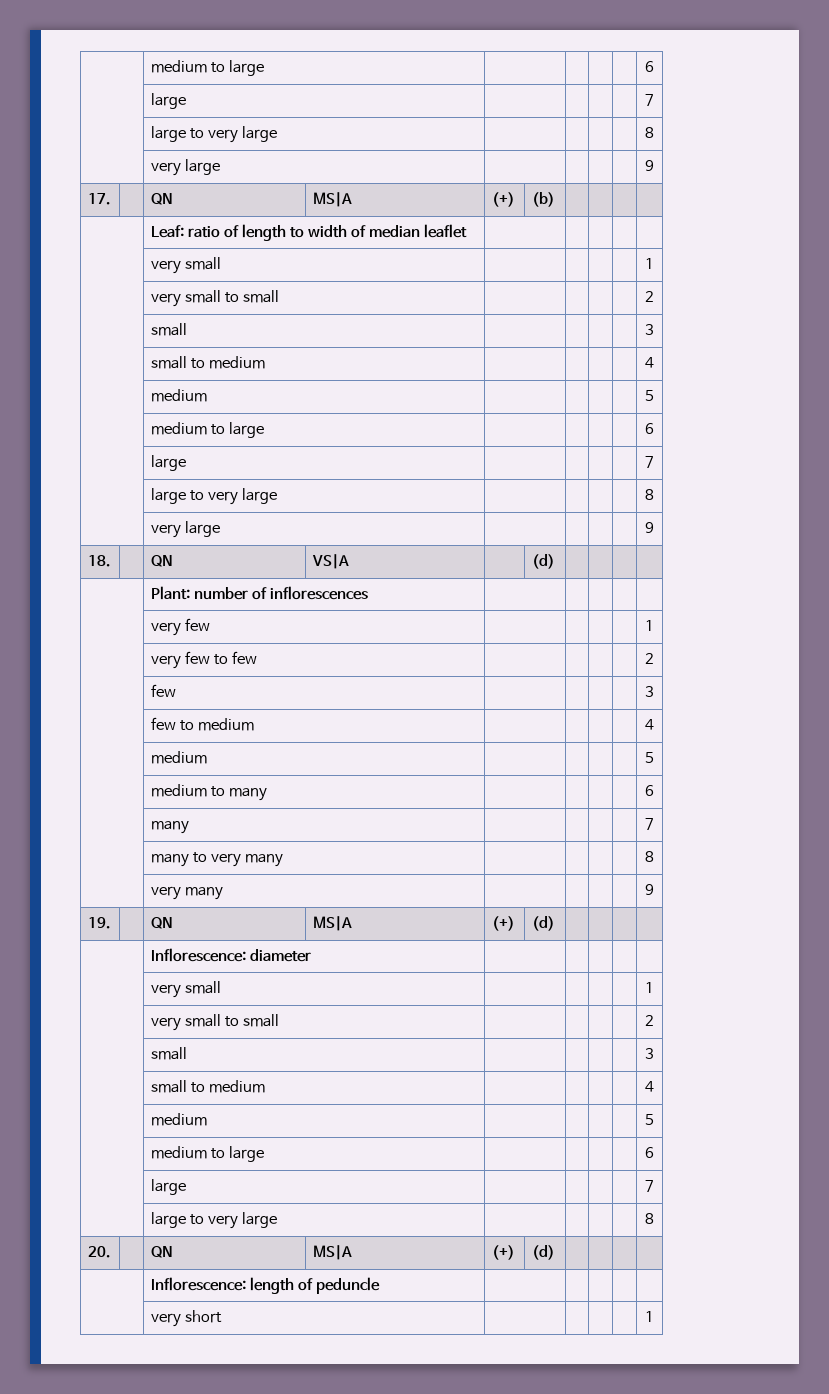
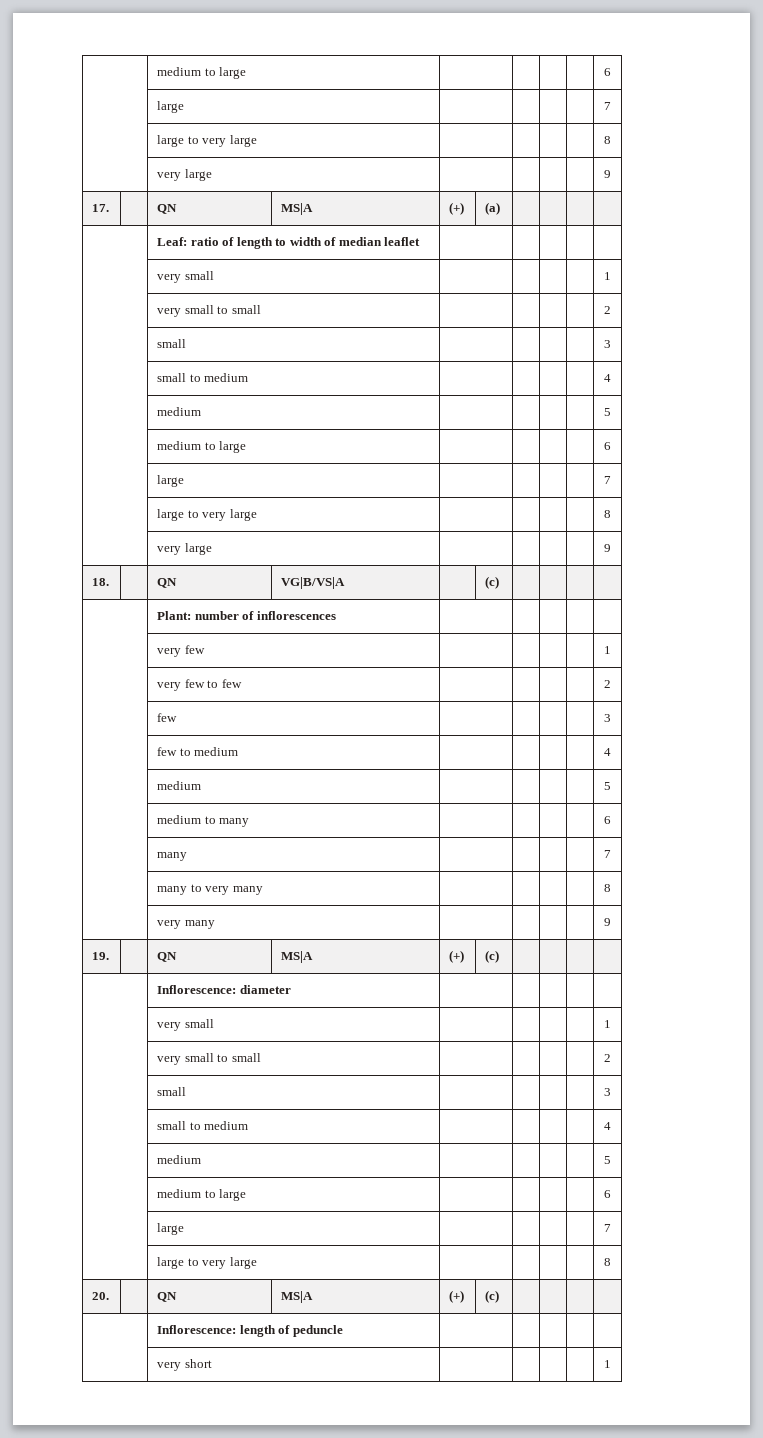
[532,192,556,207] (b) -> [485,202,501,215] (a)
[312,554,350,569] [532,554,556,569] VS|A | | (d) -> [281,577,346,589] [485,576,500,589] VG|B/VS|A | | (c)
[532,916,556,931] (d) -> [485,950,500,963] (c)
[532,1245,556,1260] (d) -> [485,1290,500,1303] (c)

